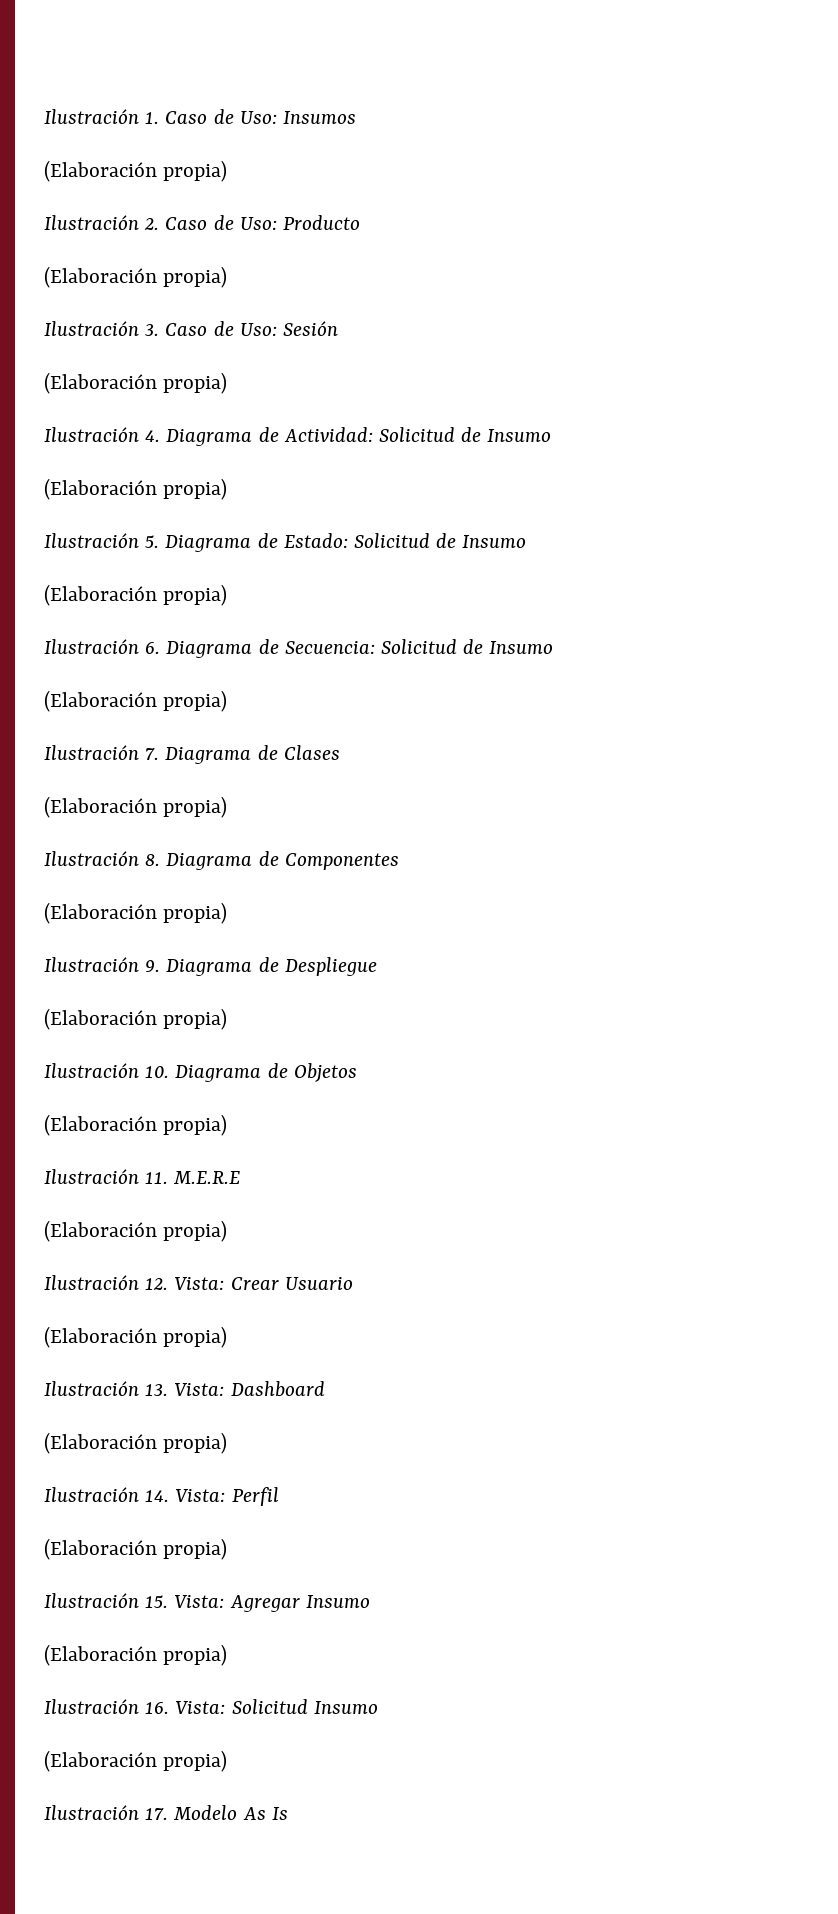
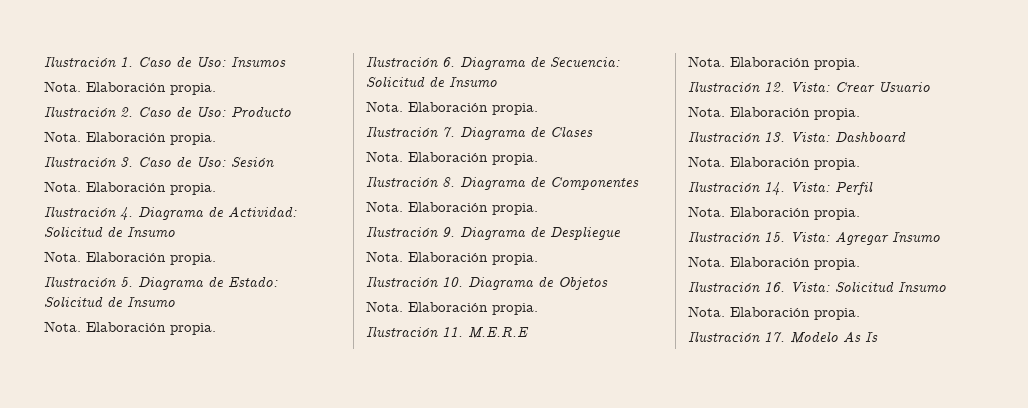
[44,160,228,182] (Elaboración propia) -> [44,81,216,95] Nota. Elaboración propia.
[44,266,228,288] (Elaboración propia) -> [44,131,216,145] Nota. Elaboración propia.
[44,372,228,394] (Elaboración propia) -> [44,181,216,195] Nota. Elaboración propia.
[44,478,228,500] (Elaboración propia) -> [44,251,216,265] Nota. Elaboración propia.
[44,584,228,606] (Elaboración propia) -> [44,321,216,335] Nota. Elaboración propia.
[44,690,228,712] (Elaboración propia) -> [366,101,538,115] Nota. Elaboración propia.
[44,796,228,818] (Elaboración propia) -> [366,151,538,165] Nota. Elaboración propia.
[44,902,228,924] (Elaboración propia) -> [366,201,538,215] Nota. Elaboración propia.
[44,1008,228,1030] (Elaboración propia) -> [366,251,538,265] Nota. Elaboración propia.
[44,1114,228,1136] (Elaboración propia) -> [366,301,538,315] Nota. Elaboración propia.
[44,1220,228,1242] (Elaboración propia) -> [688,56,860,70] Nota. Elaboración propia.
[44,1326,228,1348] (Elaboración propia) -> [688,106,860,120] Nota. Elaboración propia.
[44,1432,228,1454] (Elaboración propia) -> [688,156,860,170] Nota. Elaboración propia.
[44,1538,228,1560] (Elaboración propia) -> [688,206,860,220] Nota. Elaboración propia.
[44,1644,228,1666] (Elaboración propia) -> [688,256,860,270] Nota. Elaboración propia.
[44,1750,228,1772] (Elaboración propia) -> [688,306,860,320] Nota. Elaboración propia.

